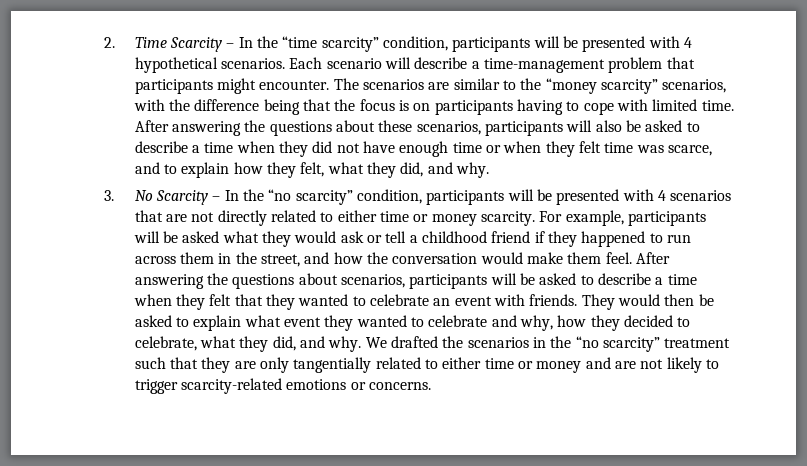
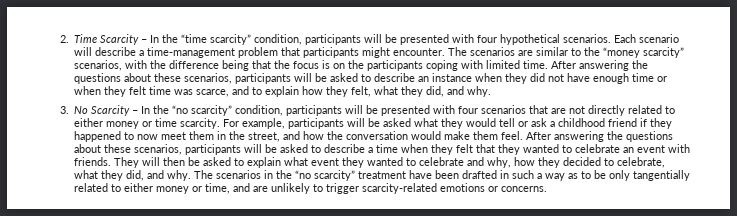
[683,37,692,48] 4 -> [477,35,498,43] four
[434,99,614,115] participants having to cope -> [348,60,459,71] the participants coping
[595,120,700,132] [134,141,234,153] also be asked to describe a time -> [315,73,473,82] be asked to describe an instance
[657,190,666,201] 4 -> [458,106,479,114] four
[380,211,477,226] time or money -> [106,118,178,129] money or time
[340,231,407,243] ask or tell -> [499,118,548,127] tell or ask
[666,234,691,243] [134,256,176,264] run across -> [137,132,187,140] now meet
(338, 279) none -> [104,144,132,153] these
[617,294,660,306] would -> [142,157,161,166] will
[365,336,464,348] We drafted the -> [194,170,214,179] The
[134,357,256,373] such that they are -> [409,170,607,181] have been drafted in such a way as to be
[484,357,702,373] time or money and are not likely -> [156,183,311,194] money or time, and are unlikely

